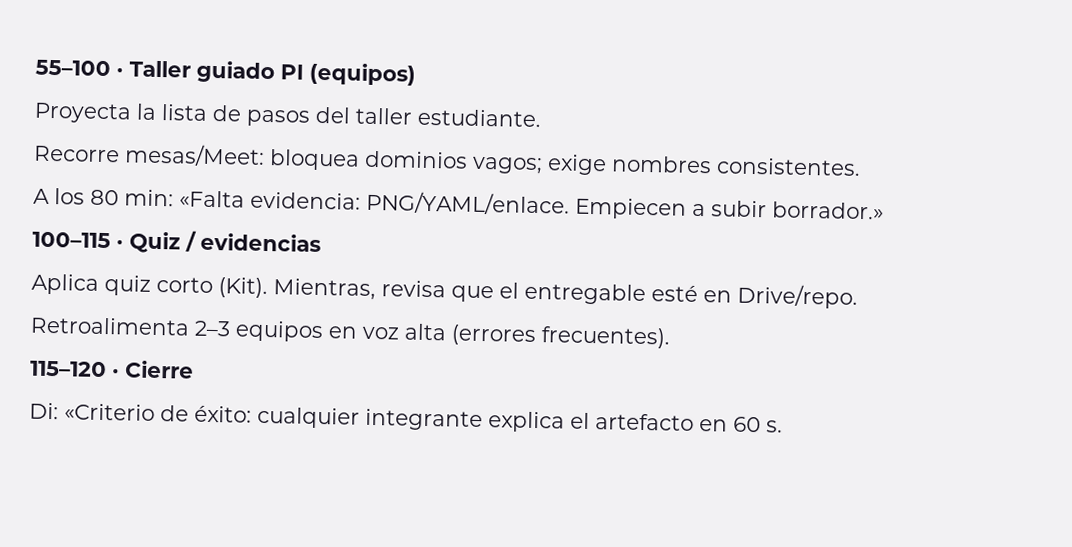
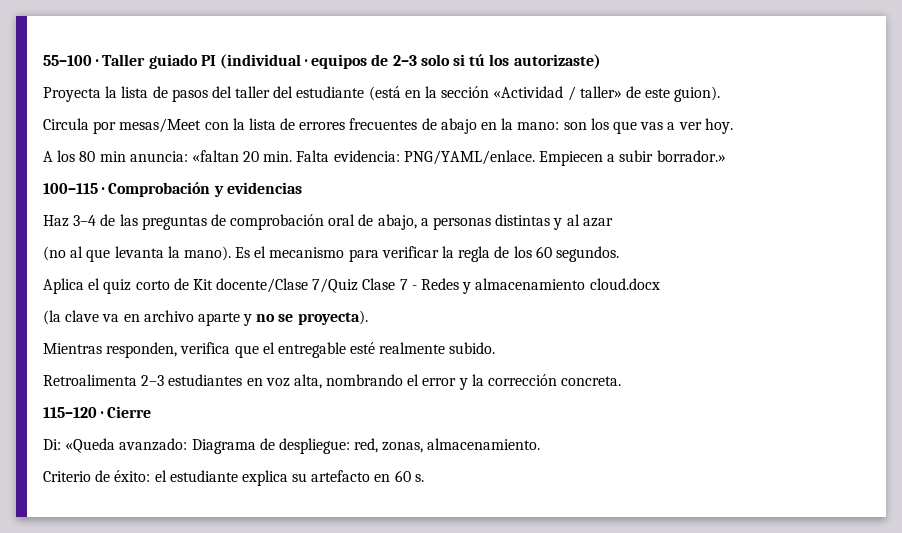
[309,62,416,86] (equipos) -> [219,54,601,69] (individual · equipos de 2–3 solo si tú los autorizaste)
[417,108,542,128] [34,143,861,176] [33,188,245,208] estudiante. // Recorre mesas/Meet: bloquea dominios vagos; exige nombres consistentes. // A los 80 min: «Falta -> [273,86,721,102] [43,118,733,134] [43,150,330,162] del estudiante (está en la sección «Actividad / taller» de este guion). // Circula por mesas/Meet con la lista de errores frecuentes de abajo en la mano: son los que vas a ver hoy. // A los 80 min anuncia: «faltan 20 min. Falta
[129,230,197,254] Quiz / -> [108,182,224,197] Comprobación y
(321, 242) none -> [43,214,613,230] [43,246,619,262] // Haz 3–4 de las preguntas de comprobación oral de abajo, a personas distintas y al azar // (no al que levanta la mano). Es el mecanismo para verificar la regla de los 60 segundos.
(99, 284) none -> [88,278,101,290] el
[218,277,446,301] (Kit). Mientras, revisa -> [173,278,660,294] [43,310,368,326] [43,342,231,358] de Kit docente/Clase 7/Quiz Clase 7 - Redes y almacenamiento cloud.docx // (la clave va en archivo aparte y no se proyecta). // Mientras responden, verifica
[703,283,858,309] en Drive/repo. -> [379,342,496,354] realmente subido.
[235,320,324,343] equipos -> [168,374,243,386] estudiantes
[404,323,671,349] [30,360,194,379] [29,402,590,433] alta (errores frecuentes). // 115–120 · Cierre // Di: «Criterio de éxito: cualquier integrante explica el -> [293,374,622,390] [43,406,152,418] [43,438,541,454] [43,470,308,486] alta, nombrando el error y la corrección concreta. // 115–120 · Cierre // Di: «Queda avanzado: Diagrama de despliegue: red, zonas, almacenamiento. // Criterio de éxito: el estudiante explica su

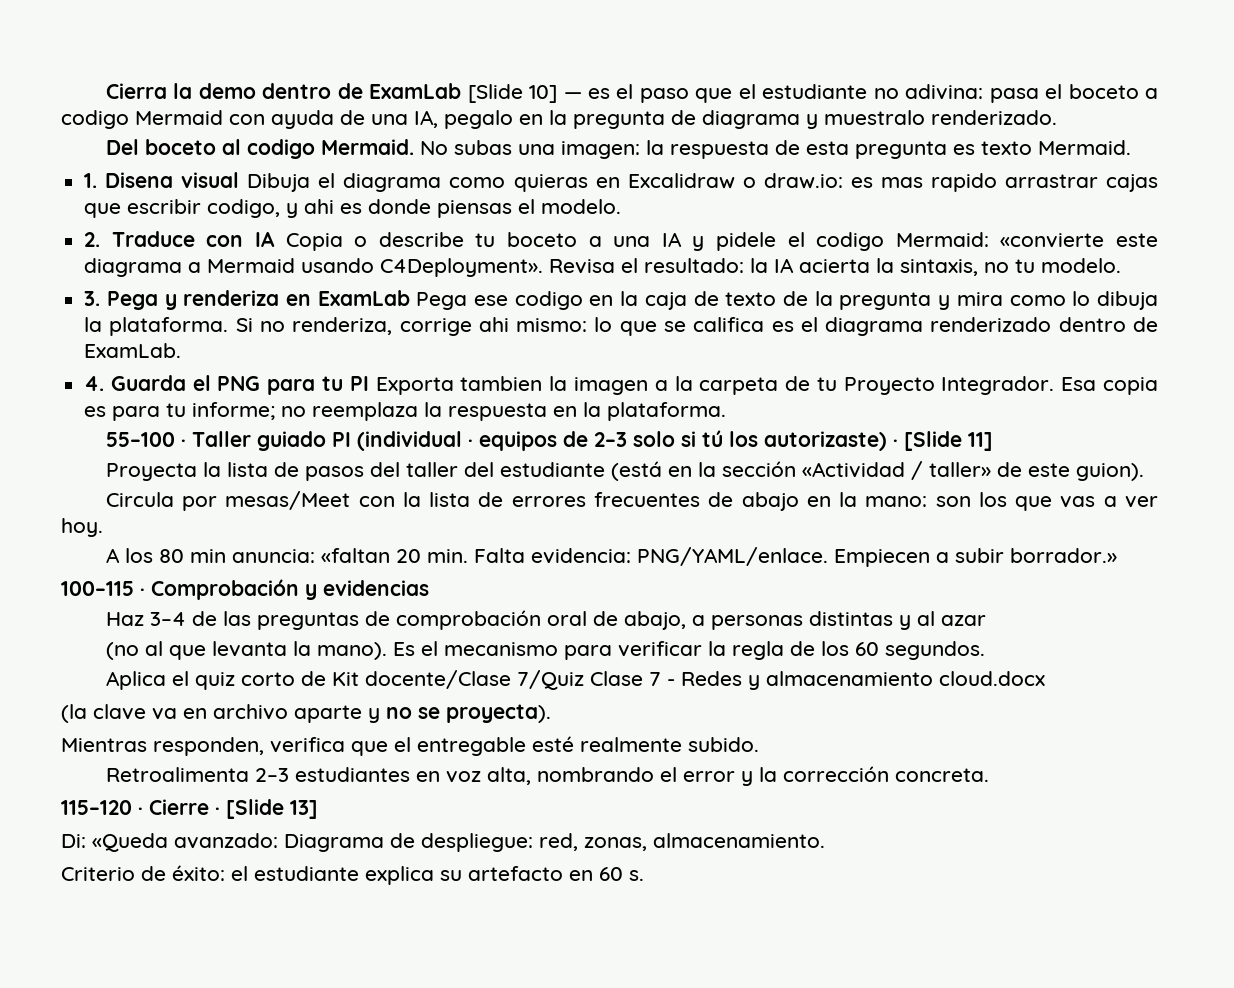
(43, 60) none -> [105,83,1159,103] [61,110,1057,129] [105,139,1131,159] [84,172,1158,192] [84,199,622,218] [84,231,1159,251] [84,258,1122,277] [84,290,1159,310] [84,317,1158,336] [84,343,182,358] [84,375,1158,395] [84,402,727,421] Cierra la demo dentro de ExamLab [Slide 10] — es el paso que el estudiante no adivina: pasa el boceto a codigo Mermaid con ayuda de una IA, pegalo en la pregunta de diagrama y muestralo renderizado. // Del boceto al codigo Mermaid. No subas una imagen: la respuesta de esta pregunta es texto Mermaid. // 1. Disena visual Dibuja el diagrama como quieras en Excalidraw o draw.io: es mas rapido arrastrar cajas que escribir codigo, y ahi es donde piensas el modelo. // 2. Traduce con IA Copia o describe tu boceto a una IA y pidele el codigo Mermaid: «convierte este diagrama a Mermaid usando C4Deployment». Revisa el resultado: la IA acierta la sintaxis, no tu modelo. // 3. Pega y renderiza en ExamLab Pega ese codigo en la caja de texto de la pregunta y mira como lo dibuja la plataforma. Si no renderiza, corrige ahi mismo: lo que se califica es el diagrama renderizado dentro de ExamLab. // 4. Guarda el PNG para tu PI Exporta tambien la imagen a la carpeta de tu Proyecto Integrador. Esa copia es para tu informe; no reemplaza la respuesta en la plataforma. //
(601, 61) none -> [892,431,993,451] · [Slide 11]
(152, 412) none -> [215,799,318,819] · [Slide 13]

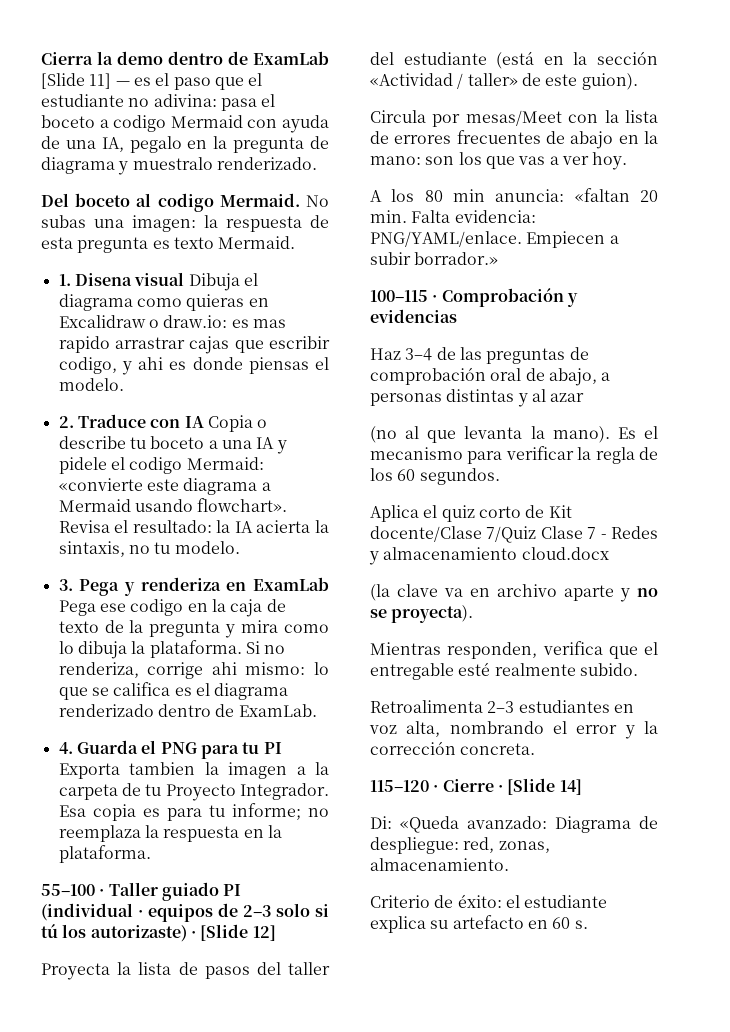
[529,85,558,103] 10] -> [89,73,112,89] 11]
[380,258,544,277] C4Deployment». -> [197,498,288,512] flowchart».
[967,432,993,451] 11] -> [252,925,276,941] 12]
[290,800,318,819] 13] -> [559,779,582,795] 14]

